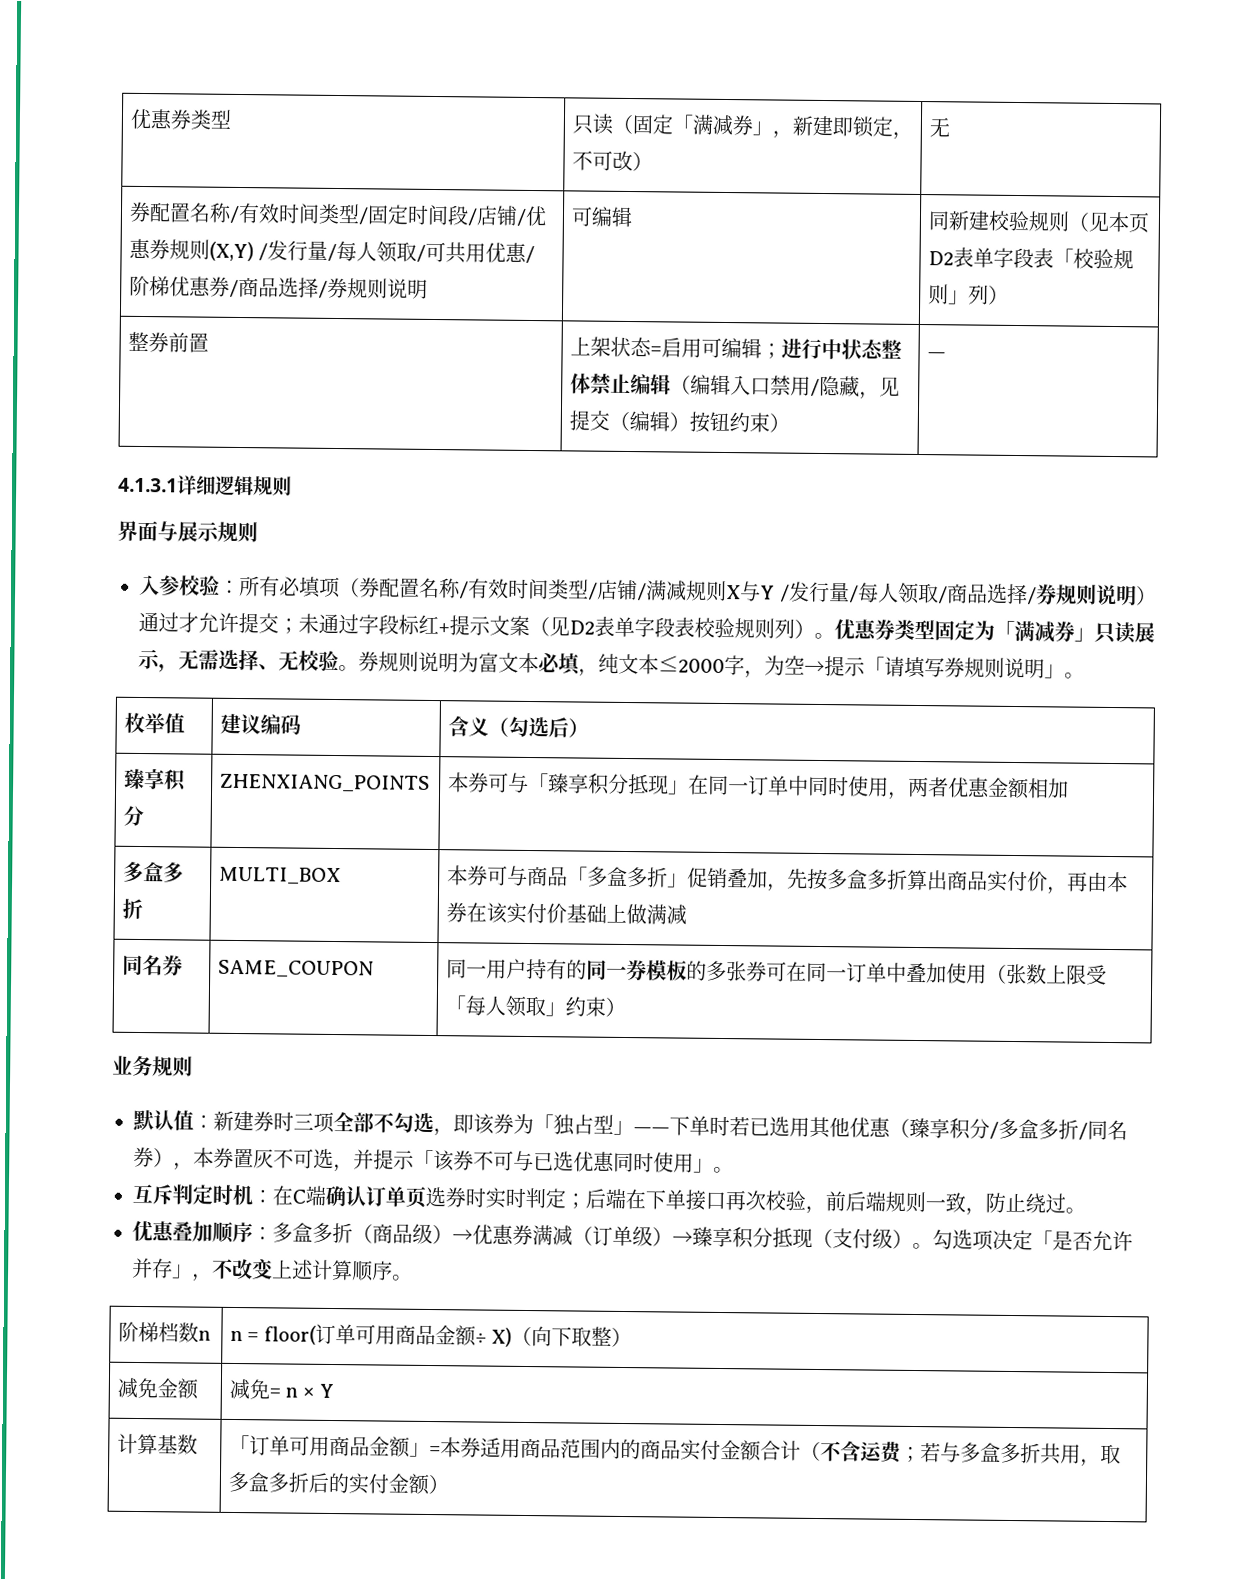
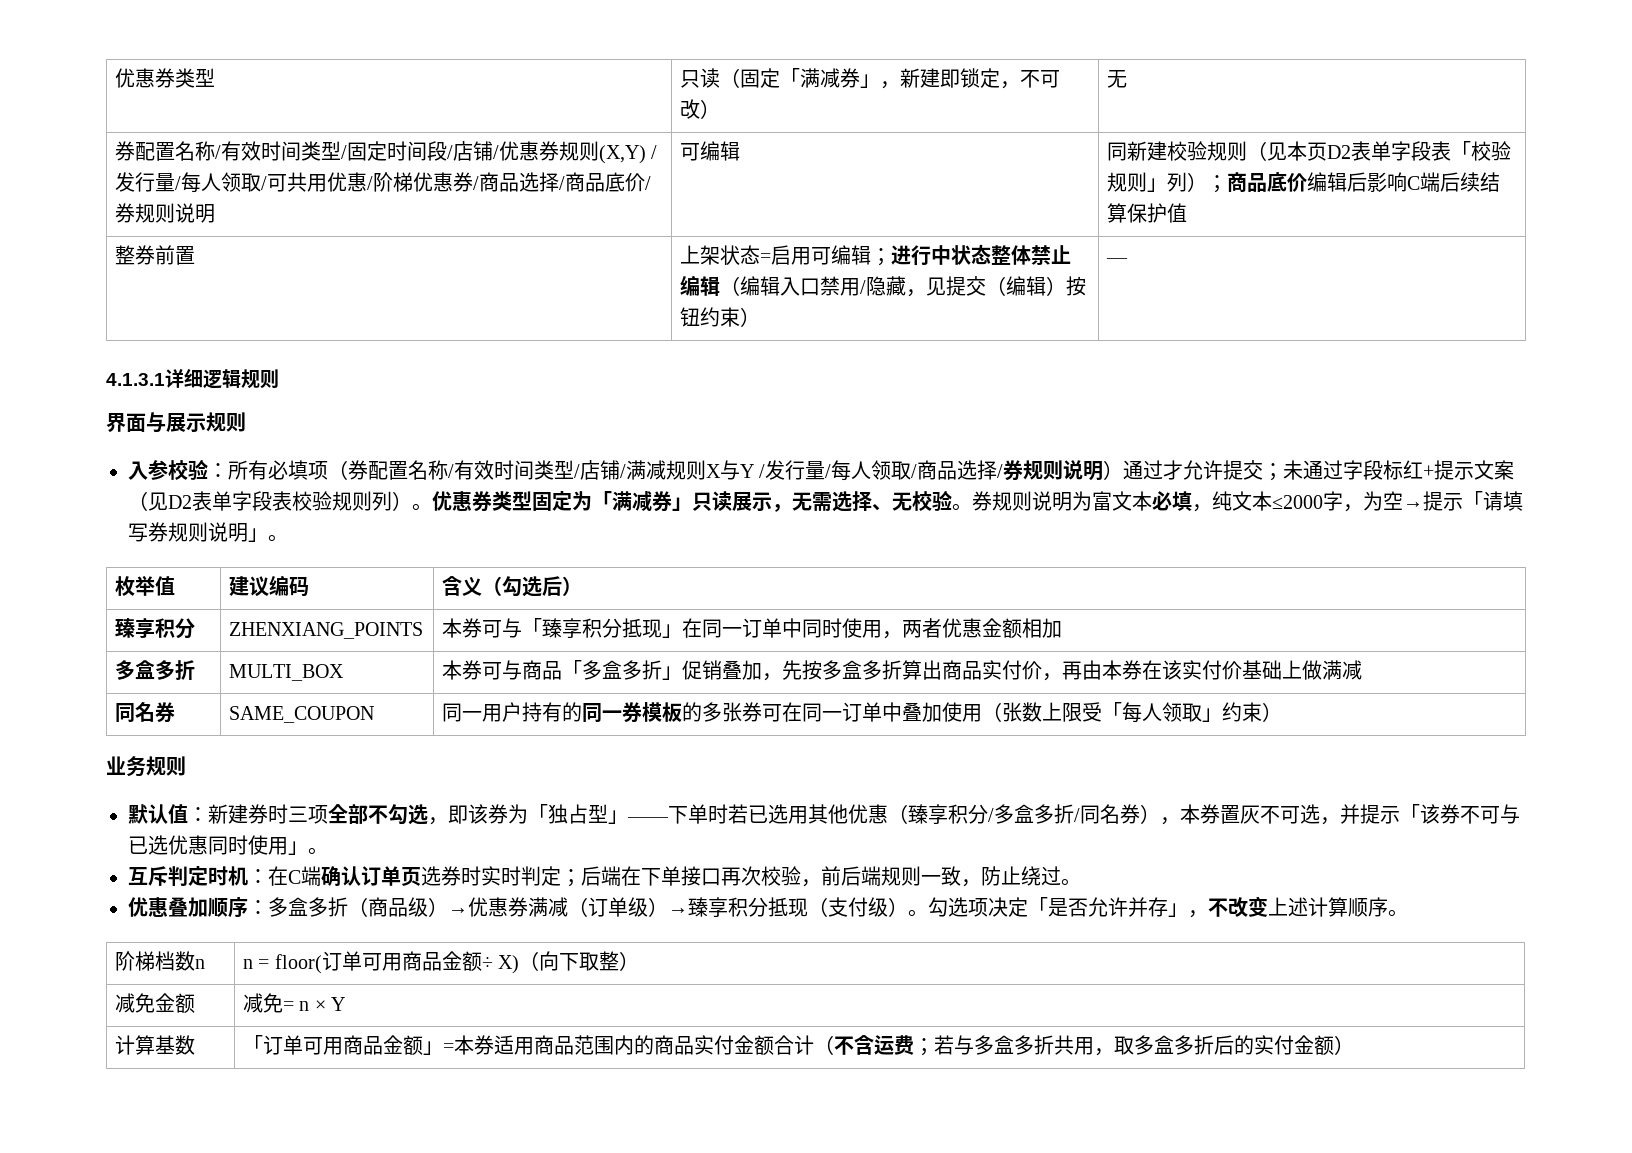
(328, 289) none -> [565,172,652,192] 商品底价/
(1009, 295) none -> [1207,172,1501,193] [1107,203,1188,223] ；商品底价编辑后影响C端后续结算保护值

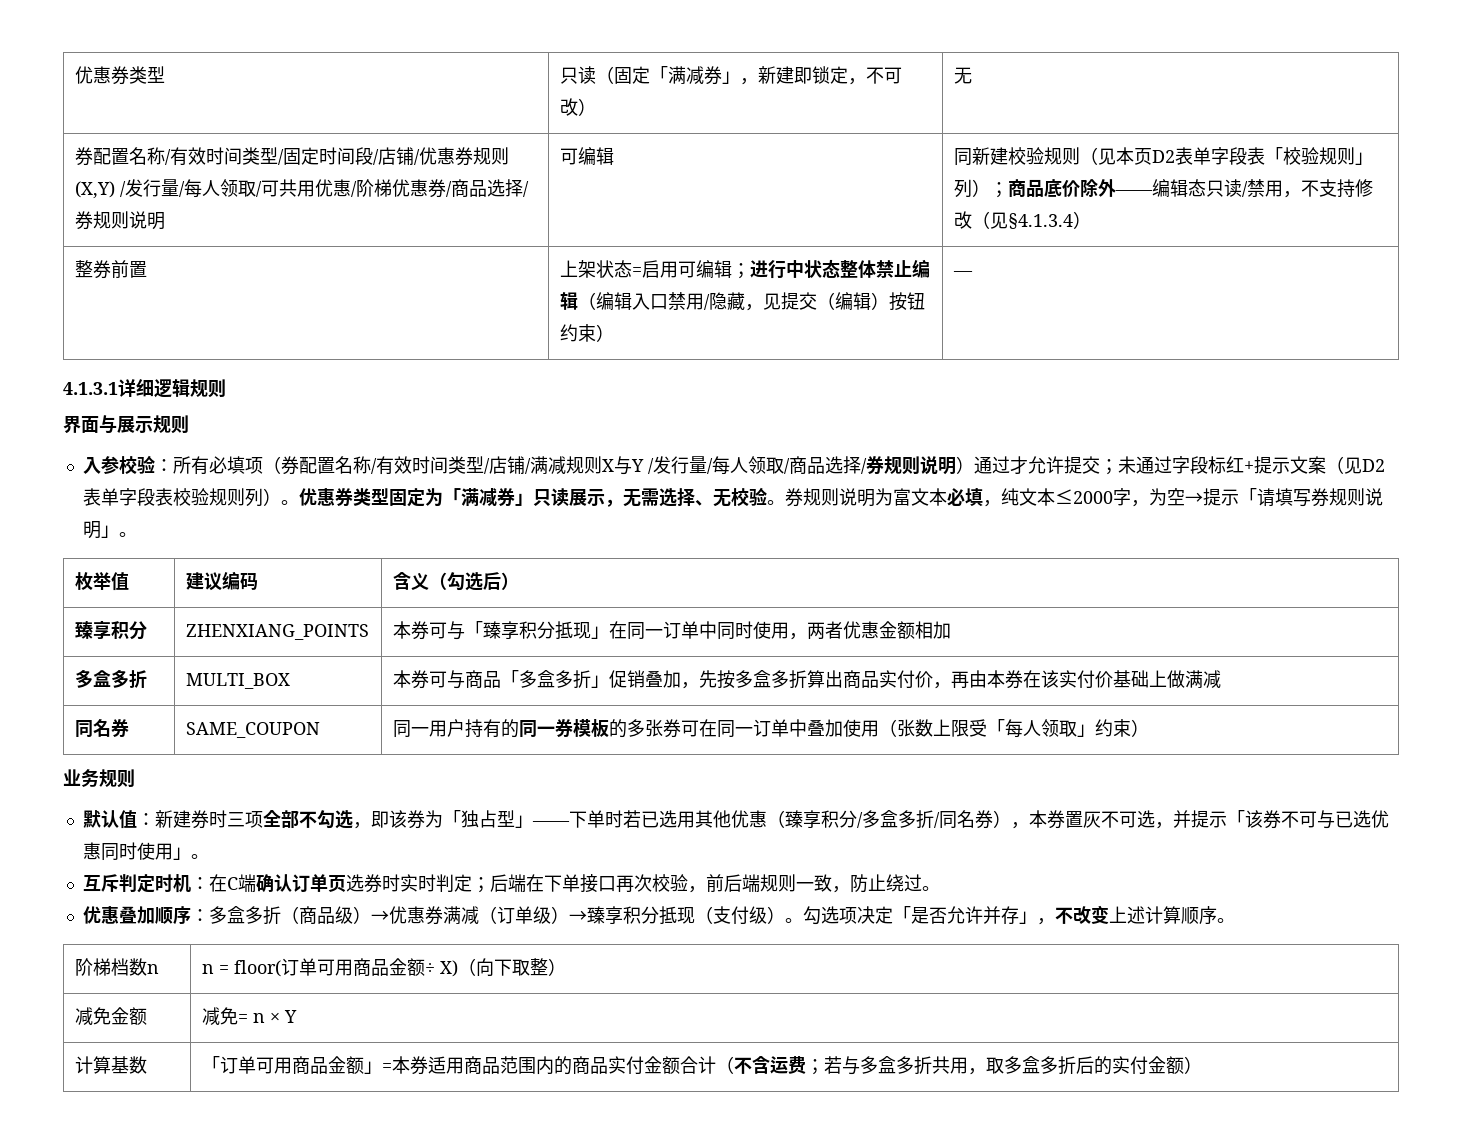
[565,172,652,192] 商品底价/ -> (529, 189) none
[1307,172,1501,192] [1107,203,1188,223] 编辑后影响C端后续结算保护值 -> [1079,179,1373,198] [953,211,1091,229] 除外——编辑态只读/禁用，不支持修改（见§4.1.3.4）

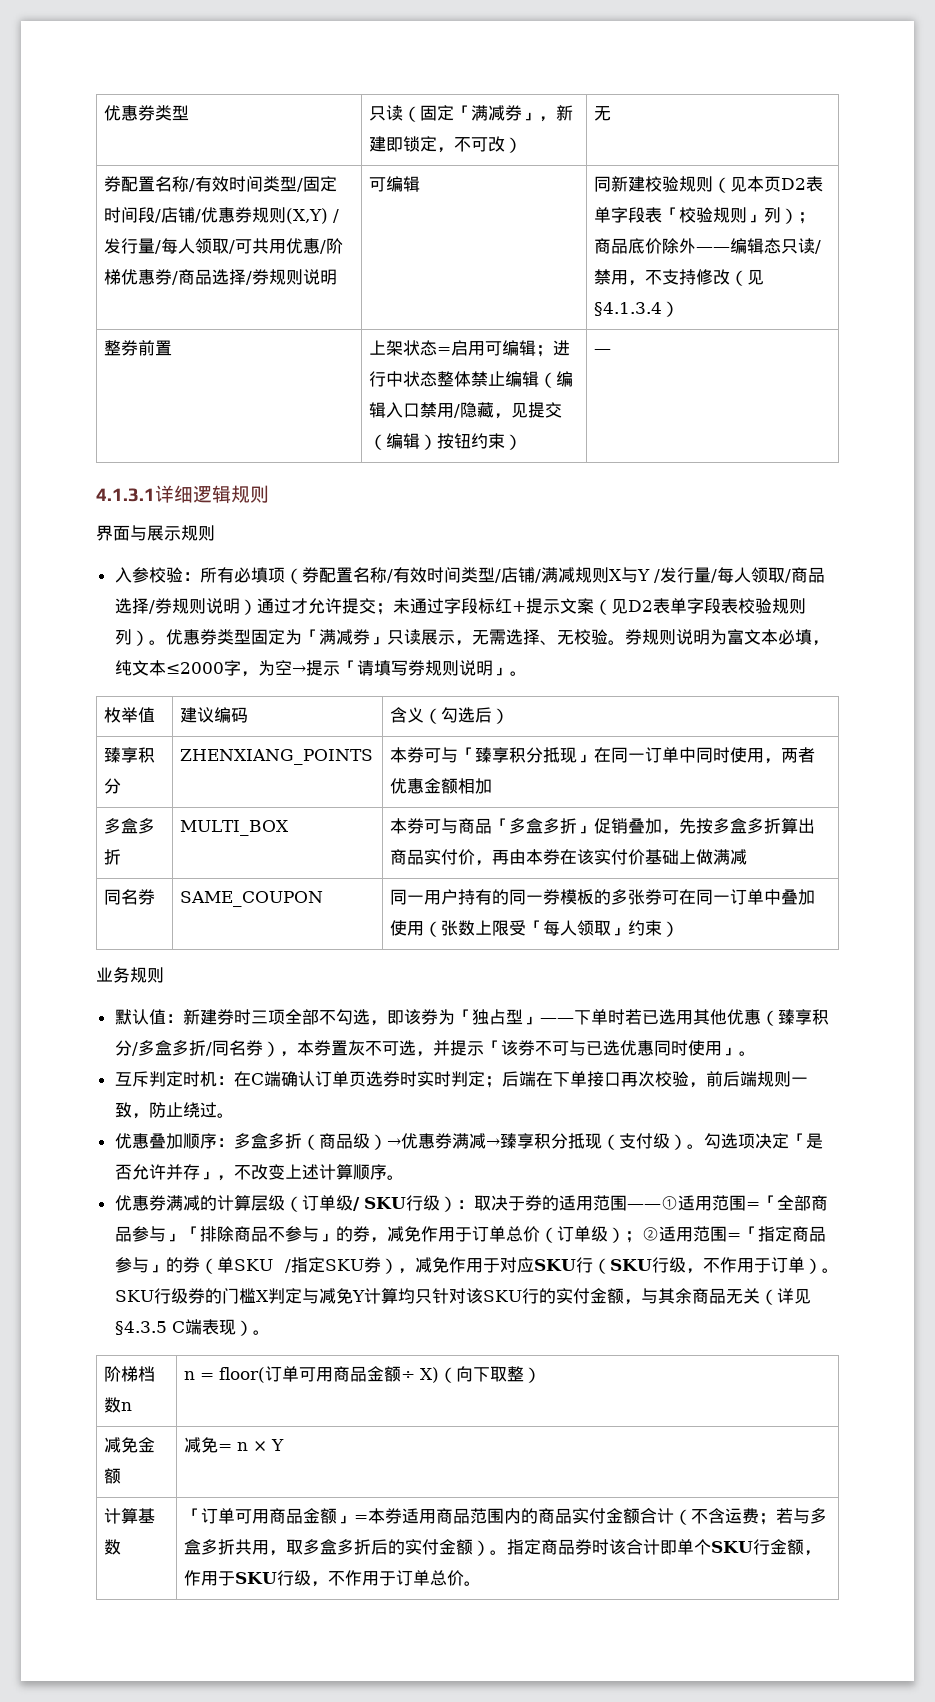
[478,906,569,924] （订单级） -> (486, 1141) none
(1235, 920) none -> [114,1195,828,1212] [114,1226,826,1243] [114,1257,839,1274] [114,1288,811,1305] [114,1319,270,1336] // 优惠券满减的计算层级（订单级/ SKU行级）：取决于券的适用范围——①适用范围=「全部商品参与」「排除商品不参与」的券，减免作用于订单总价（订单级）；②适用范围=「指定商品参与」的券（单SKU /指定SKU券），减免作用于对应SKU行（SKU行级，不作用于订单）。SKU行级券的门槛X判定与减免Y计算均只针对该SKU行的实付金额，与其余商品无关（详见§4.3.5 C端表现）。
(1202, 1065) none -> [490,1539,822,1556] [184,1570,482,1587] 。指定商品券时该合计即单个SKU行金额，作用于SKU行级，不作用于订单总价。

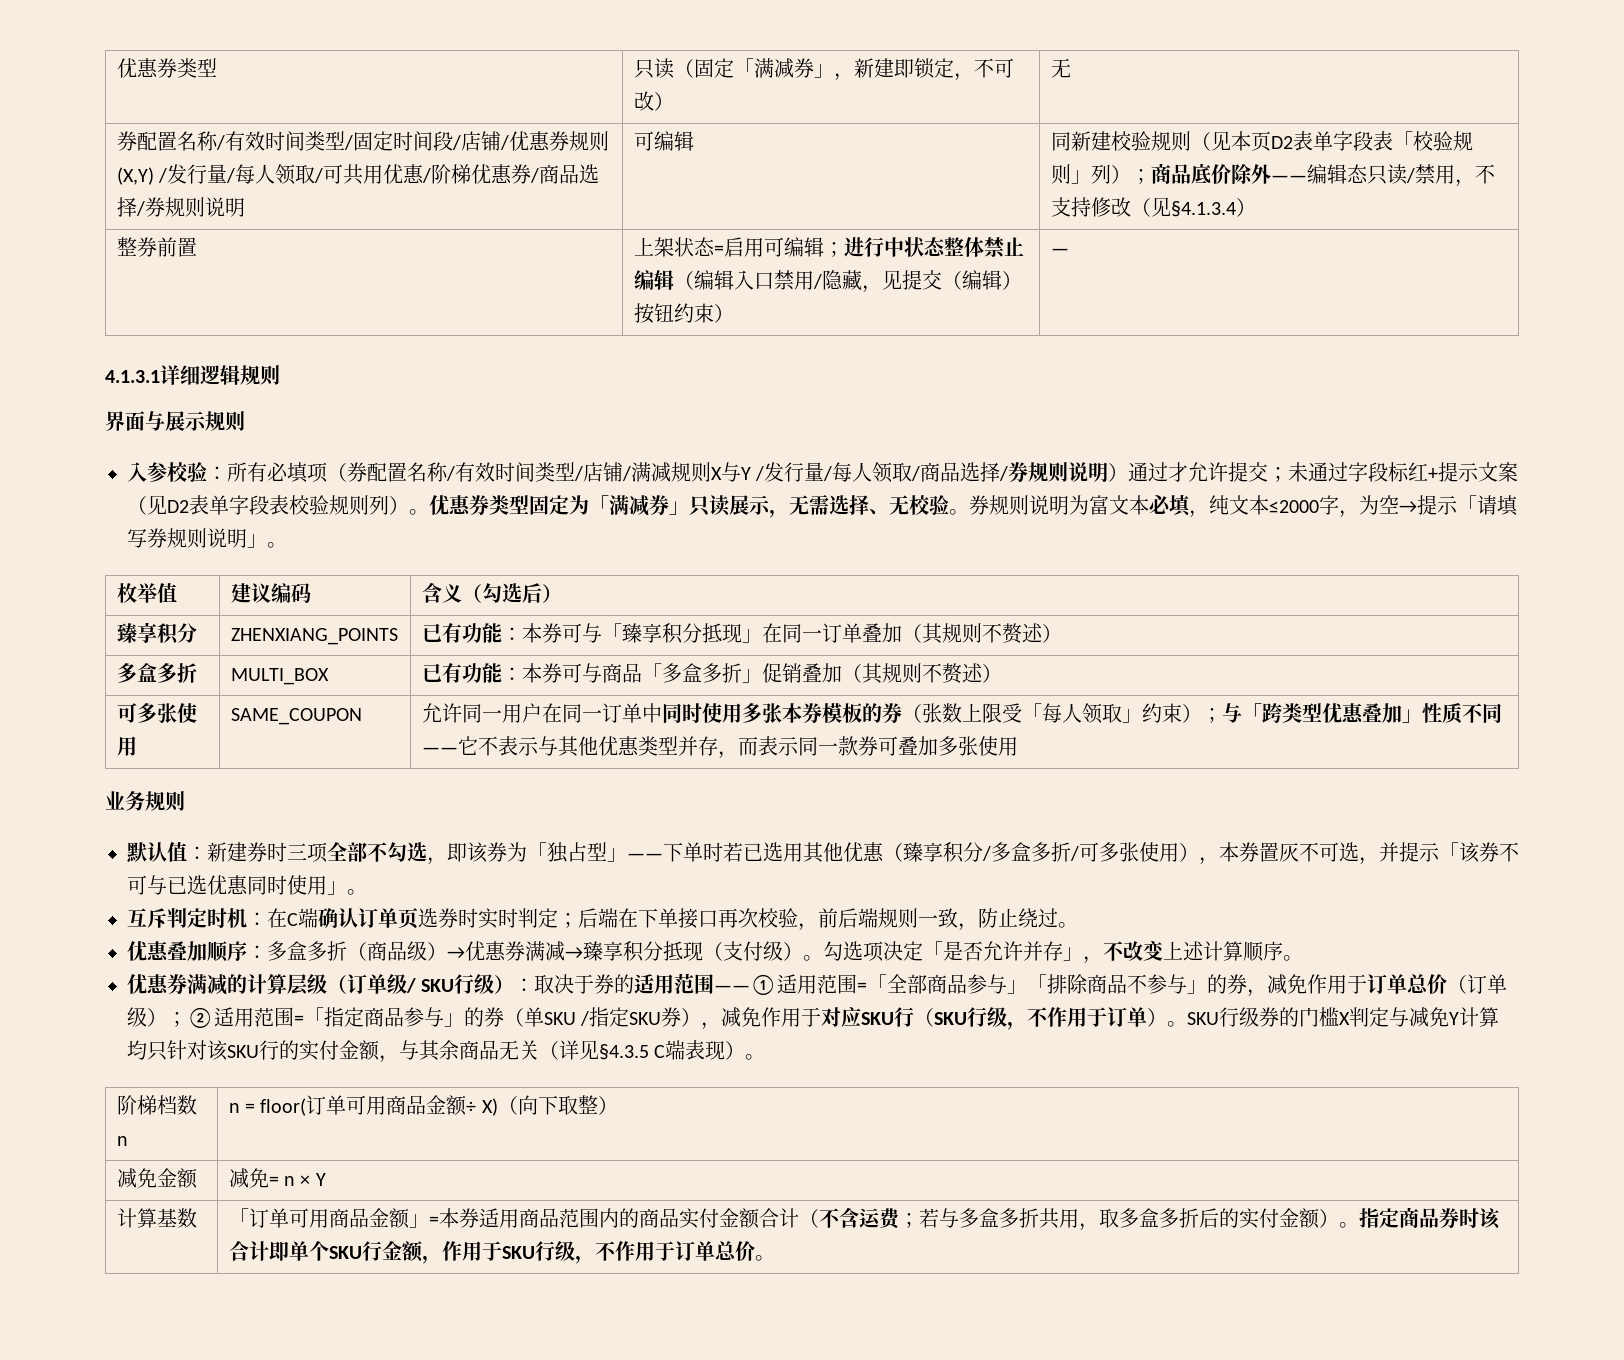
(374, 757) none -> [421,623,522,643] 已有功能：
[679,747,816,764] [390,778,493,794] 中同时使用，两者优惠金额相加 -> [861,623,1062,644] 叠加（其规则不赘述）
(290, 828) none -> [421,663,522,683] 已有功能：
[662,818,816,835] [390,849,748,866] [104,889,156,905] ，先按多盒多折算出商品实付价，再由本券在该实付价基础上做满减 // 同名券 -> [841,663,1002,684] [116,703,197,723] [116,736,137,756] （其规则不赘述） // 可多张使用
(324, 899) none -> [421,703,462,723] 允许
[458,889,816,905] [390,920,425,936] 持有的同一券模板的多张券可在同一订单中叠加使用 -> [541,703,902,724] 在同一订单中同时使用多张本券模板的券
(680, 929) none -> [1201,703,1502,724] [421,736,1018,759] ；与「跨类型优惠叠加」性质不同——它不表示与其他优惠类型并存，而表示同一款券可叠加多张使用
[211,1040,263,1056] 同名券 -> [1079,842,1179,862] 可多张使用

